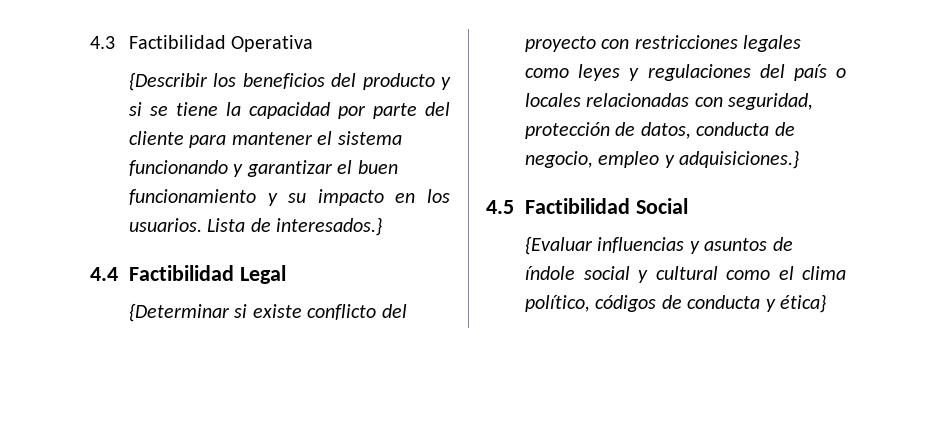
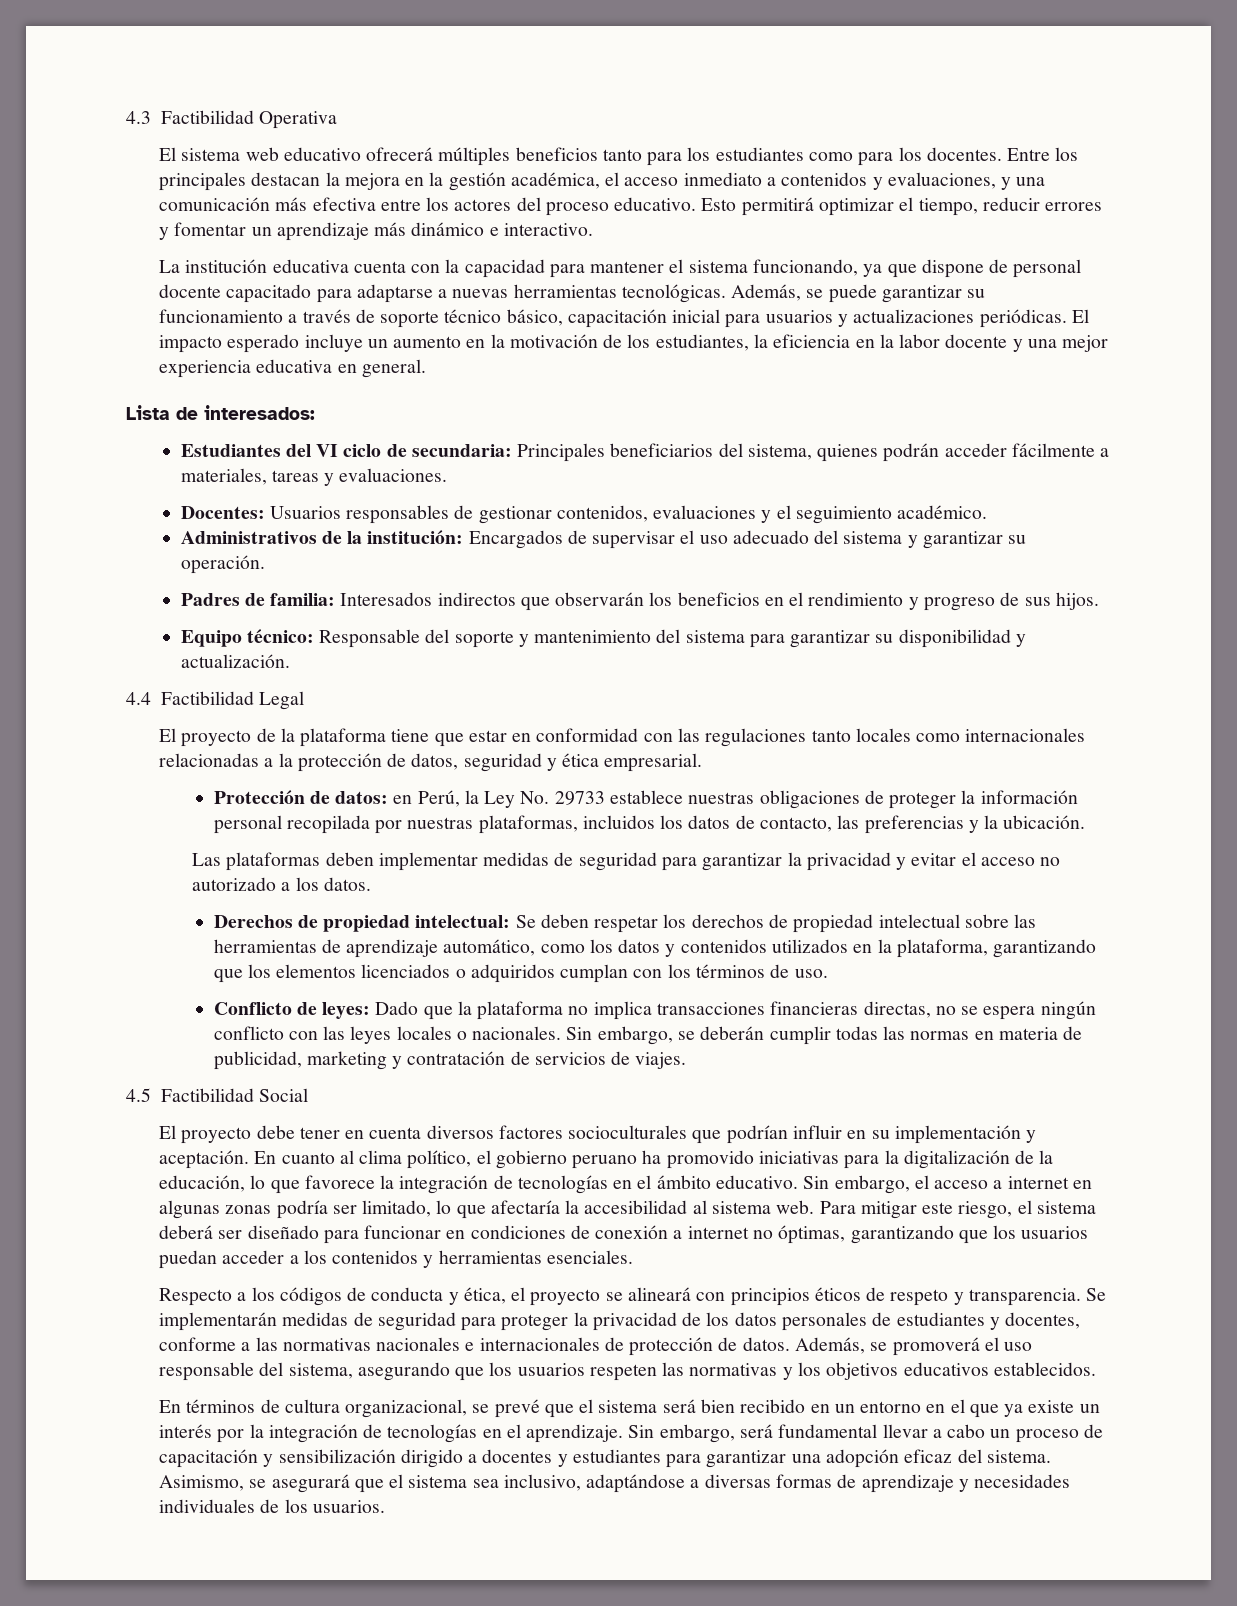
[129,72,451,91] [129,102,451,119] [129,131,402,148] [129,160,398,177] [129,189,450,206] [129,217,383,236] [90,265,286,284] [129,303,407,322] [525,35,802,52] [525,64,846,81] [525,93,814,110] [525,122,795,139] [525,150,800,169] [486,198,688,214] [525,236,793,255] [525,266,846,283] [525,294,827,313] {Describir los beneficios del producto y si se tiene la capacidad por parte del cliente para mantener el sistema funcionando y garantizar el buen funcionamiento y su impacto en los usuarios. Lista de interesados.} // 4.4 Factibilidad Legal // {Determinar si existe conflicto del proyecto con restricciones legales como leyes y regulaciones del país o locales relacionadas con seguridad, protección de datos, conducta de negocio, empleo y adquisiciones.} // 4.5 Factibilidad Social // {Evaluar influencias y asuntos de índole social y cultural como el clima político, códigos de conducta y ética} -> [159,147,1079,166] [159,172,1046,191] [159,197,1103,216] [159,222,593,241] [159,259,1082,278] [159,284,986,303] [159,309,1089,328] [159,334,1109,353] [159,359,426,378] [126,405,315,420] [180,443,1110,462] [180,468,448,486] [180,505,988,524] [180,530,1027,549] [180,555,265,574] [180,592,1099,611] [180,629,1026,648] [180,654,290,668] [126,691,305,710] [159,728,1086,747] [159,753,703,772] [213,790,1078,809] [213,815,1086,834] [192,852,1061,871] [192,877,371,891] [213,914,1037,933] [213,939,1097,958] [213,964,828,983] [213,1001,1096,1020] [213,1026,1083,1045] [213,1051,687,1070] [126,1088,309,1102] [159,1125,1037,1144] [159,1150,1054,1169] [159,1175,1092,1194] [159,1200,1096,1219] [159,1225,1089,1244] [159,1250,633,1269] [159,1287,1107,1306] [159,1312,1081,1331] [159,1337,1033,1356] [159,1362,1096,1381] [159,1399,1100,1418] [159,1424,1103,1443] [159,1449,1051,1468] [159,1474,1071,1493] [159,1499,385,1513] El sistema web educativo ofrecerá múltiples beneficios tanto para los estudiantes como para los docentes. Entre los principales destacan la mejora en la gestión académica, el acceso inmediato a contenidos y evaluaciones, y una comunicación más efectiva entre los actores del proceso educativo. Esto permitirá optimizar el tiempo, reducir errores y fomentar un aprendizaje más dinámico e interactivo. // La institución educativa cuenta con la capacidad para mantener el sistema funcionando, ya que dispone de personal docente capacitado para adaptarse a nuevas herramientas tecnológicas. Además, se puede garantizar su funcionamiento a través de soporte técnico básico, capacitación inicial para usuarios y actualizaciones periódicas. El impacto esperado incluye un aumento en la motivación de los estudiantes, la eficiencia en la labor docente y una mejor experiencia educativa en general. // Lista de interesados: // Estudiantes del VI ciclo de secundaria: Principales beneficiarios del sistema, quienes podrán acceder fácilmente a materiales, tareas y evaluaciones. // Docentes: Usuarios responsables de gestionar contenidos, evaluaciones y el seguimiento académico. // Administrativos de la institución: Encargados de supervisar el uso adecuado del sistema y garantizar su operación. // Padres de familia: Interesados indirectos que observarán los beneficios en el rendimiento y progreso de sus hijos. // Equipo técnico: Responsable del soporte y mantenimiento del sistema para garantizar su disponibilidad y actualización. // 4.4 Factibilidad Legal // El proyecto de la plataforma tiene que estar en conformidad con las regulaciones tanto locales como internacionales relacionadas a la protección de datos, seguridad y ética empresarial. // Protección de datos: en Perú, la Ley No. 29733 establece nuestras obligaciones de proteger la información personal recopilada por nuestras plataformas, incluidos los datos de contacto, las preferencias y la ubicación. // Las plataformas deben implementar medidas de seguridad para garantizar la privacidad y evitar el acceso no autorizado a los datos. // Derechos de propiedad intelectual: Se deben respetar los derechos de propiedad intelectual sobre las herramientas de aprendizaje automático, como los datos y contenidos utilizados en la plataforma, garantizando que los elementos licenciados o adquiridos cumplan con los términos de uso. // Conflicto de leyes: Dado que la plataforma no implica transacciones financieras directas, no se espera ningún conflicto con las leyes locales o nacionales. Sin embargo, se deberán cumplir todas las normas en materia de publicidad, marketing y contratación de servicios de viajes. // 4.5 Factibilidad Social // El proyecto debe tener en cuenta diversos factores socioculturales que podrían influir en su implementación y aceptación. En cuanto al clima político, el gobierno peruano ha promovido iniciativas para la digitalización de la educación, lo que favorece la integración de tecnologías en el ámbito educativo. Sin embargo, el acceso a internet en algunas zonas podría ser limitado, lo que afectaría la accesibilidad al sistema web. Para mitigar este riesgo, el sistema deberá ser diseñado para funcionar en condiciones de conexión a internet no óptimas, garantizando que los usuarios puedan acceder a los contenidos y herramientas esenciales. // Respecto a los códigos de conducta y ética, el proyecto se alineará con principios éticos de respeto y transparencia. Se implementarán medidas de seguridad para proteger la privacidad de los datos personales de estudiantes y docentes, conforme a las normativas nacionales e internacionales de protección de datos. Además, se promoverá el uso responsable del sistema, asegurando que los usuarios respeten las normativas y los objetivos educativos establecidos. // En términos de cultura organizacional, se prevé que el sistema será bien recibido en un entorno en el que ya existe un interés por la integración de tecnologías en el aprendizaje. Sin embargo, será fundamental llevar a cabo un proceso de capacitación y sensibilización dirigido a docentes y estudiantes para garantizar una adopción eficaz del sistema. Asimismo, se asegurará que el sistema sea inclusivo, adaptándose a diversas formas de aprendizaje y necesidades individuales de los usuarios.

